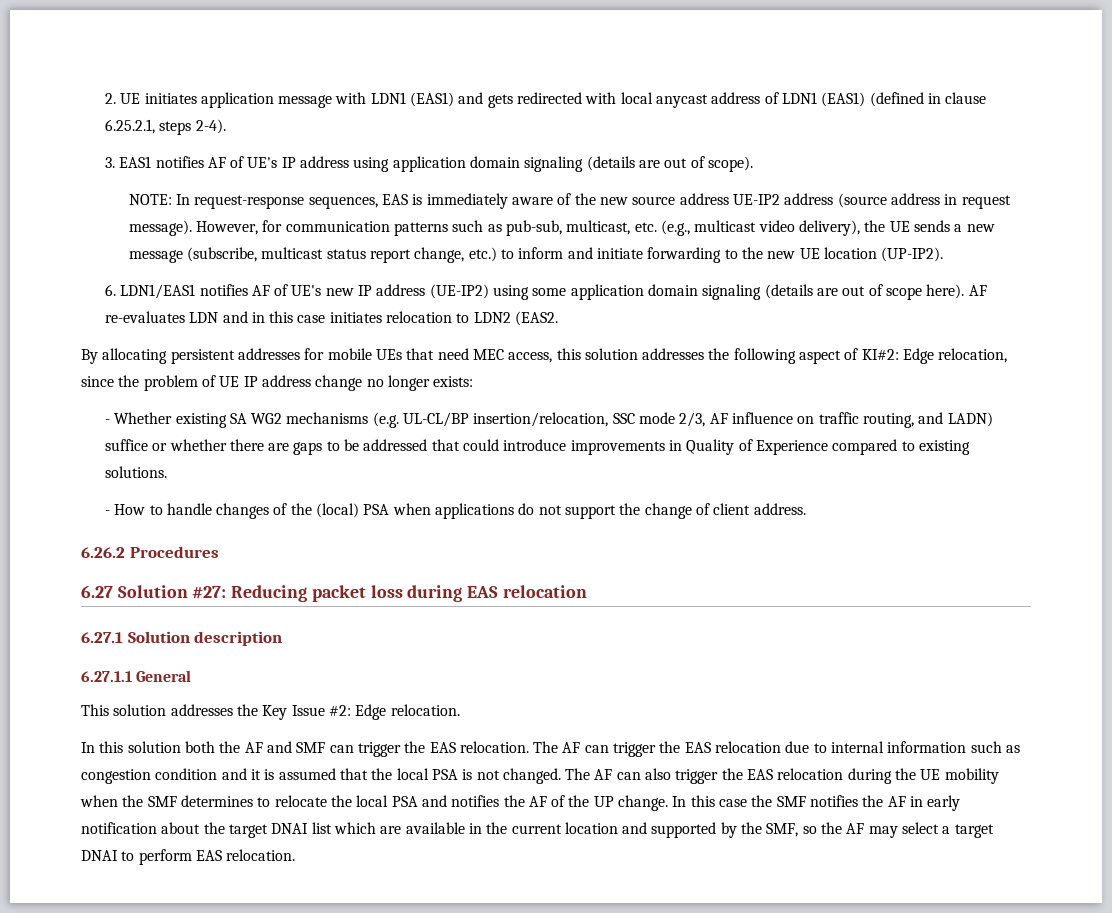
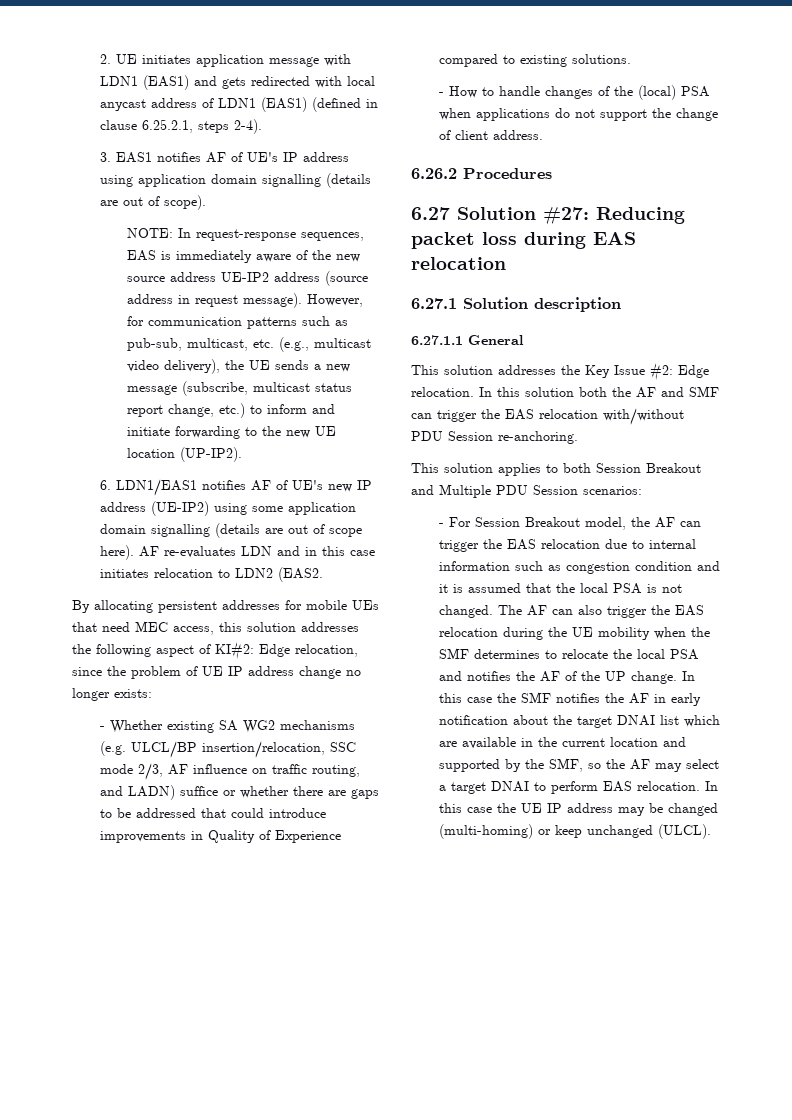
[524,156,584,172] signaling -> [261,174,321,187] signalling
[702,284,762,300] signaling -> [150,524,210,537] signalling
[403,412,470,427] UL-CL/BP -> [130,741,197,758] ULCL/BP
(460, 710) // -> (474, 392) none
[459,741,559,753] relocation. The -> [539,408,684,425] [411,431,578,444] [411,463,701,476] [411,484,642,498] [438,517,650,530] relocation with/without PDU Session re-anchoring. // This solution applies to both Session Breakout and Multiple PDU Session scenarios: // - For Session Breakout model, the
(296, 855) none -> [704,781,718,791] [438,803,718,816] [438,824,711,839] In this case the UE IP address may be changed (multi-homing) or keep unchanged (ULCL).

